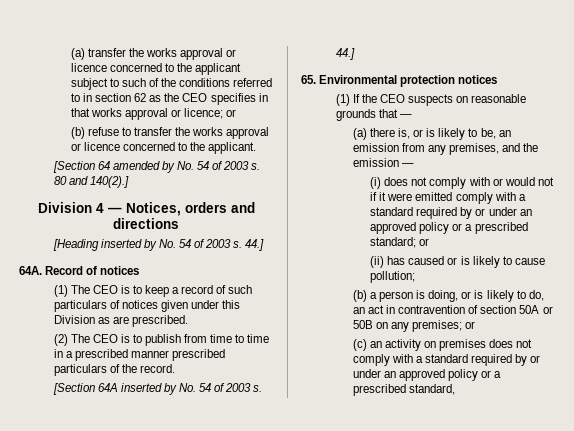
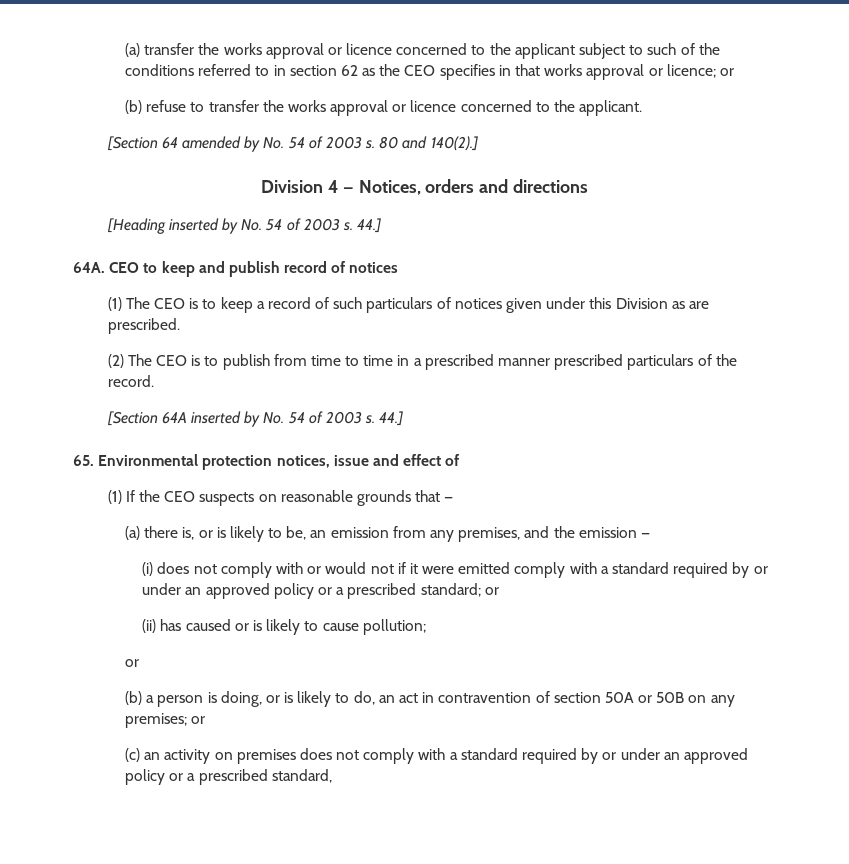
[45,266,84,275] Record -> [109,261,328,277] CEO to keep and publish record
[458,75,498,84] notices -> [276,454,460,468] notices, issue and effect of
(416, 277) none -> [124,659,139,667] // or

